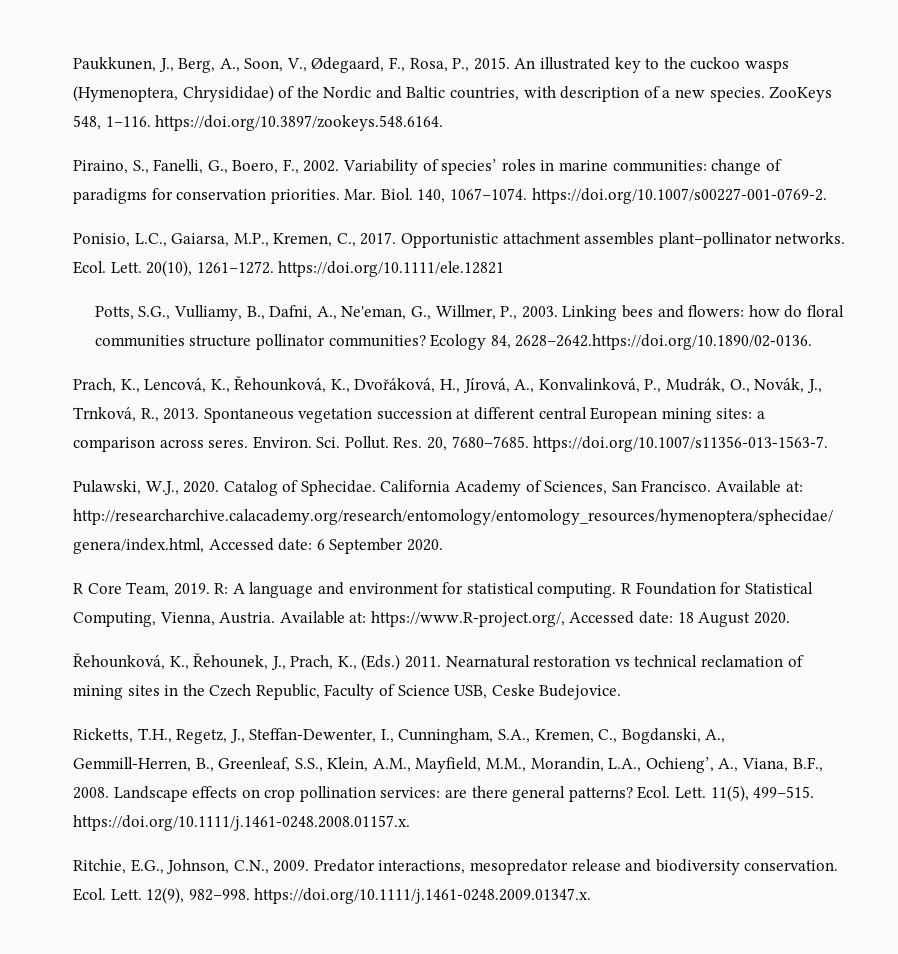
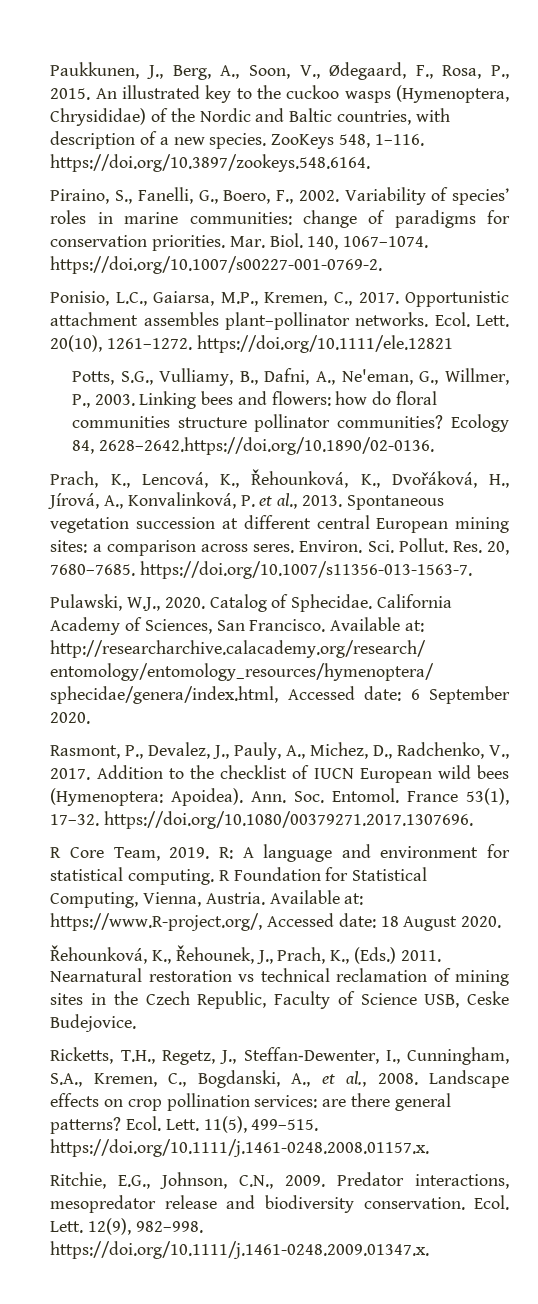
[644,378,822,393] [72,407,159,422] P., Mudrák, O., Novák, J., Trnková, R., -> [240,493,298,509] P. et al.,
(443, 545) none -> [50,742,509,760] [50,765,509,783] [50,788,509,806] [50,811,474,829] // Rasmont, P., Devalez, J., Pauly, A., Michez, D., Radchenko, V., 2017. Addition to the checklist of IUCN European wild bees (Hymenoptera: Apoidea). Ann. Soc. Entomol. France 53(1), 17–32. https://doi.org/10.1080/00379271.2017.1307696.
[72,757,823,773] Gemmill‐Herren, B., Greenleaf, S.S., Klein, A.M., Mayfield, M.M., Morandin, L.A., Ochieng’, A., Viana, B.F., -> [321,1071,367,1087] et al.,

